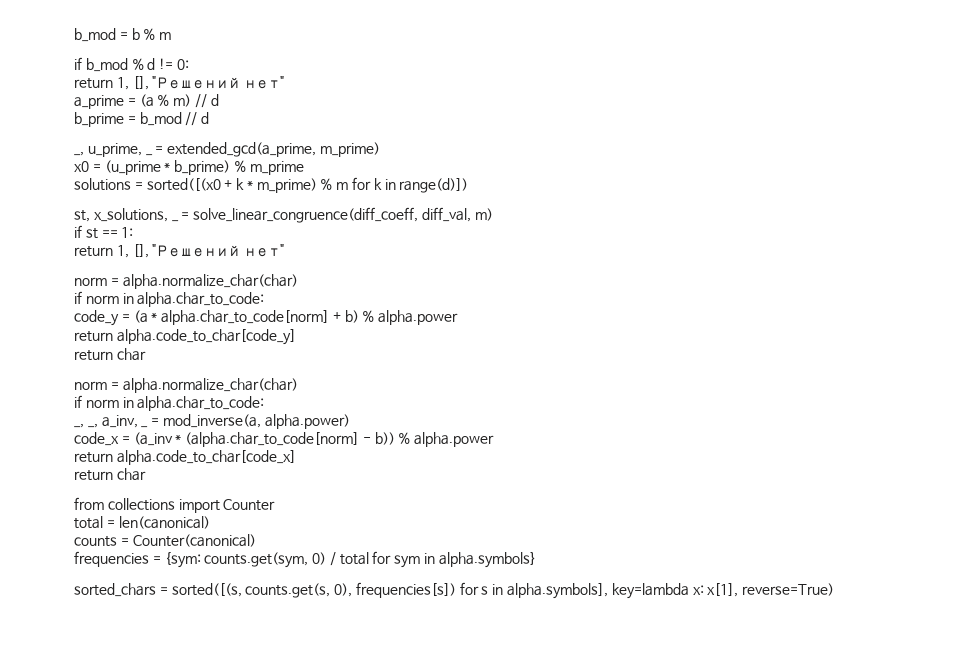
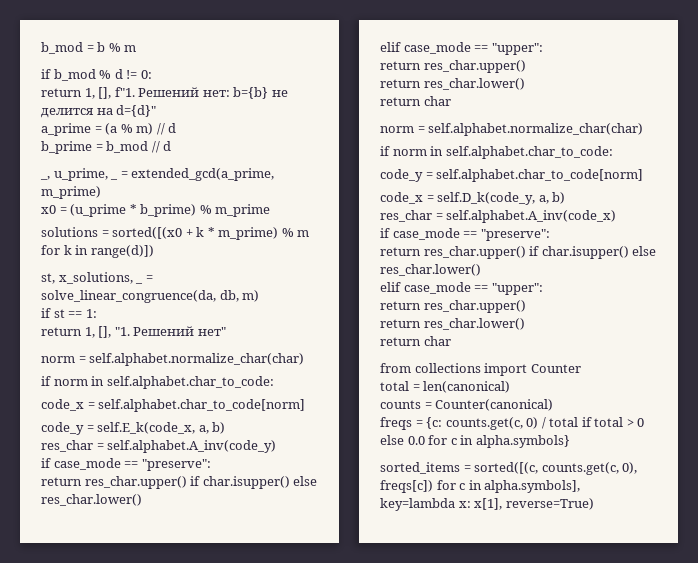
[152,76,285,89] "Решений нет" -> [114,87,288,99] [41,105,157,118] f"1. Решений нет: b={b} не делится на d={d}"
[193,207,471,223] solve_linear_congruence(diff_coeff, diff_val, -> [41,290,239,303] solve_linear_congruence(da, db,
[152,244,241,257] "Решений -> [114,326,195,336] "1. Решений
[122,274,298,289] [74,291,265,307] [74,310,459,326] [74,329,296,345] alpha.normalize_char(char) // if norm in alpha.char_to_code: // code_y = (a * alpha.char_to_code[norm] + b) % alpha.power // return alpha.code_to_char[code_y] -> [89,353,305,366] [41,376,274,389] [41,399,306,412] [41,422,226,435] [41,440,277,453] [41,458,211,471] [41,476,318,489] [41,494,142,506] [380,42,543,55] [380,60,526,73] [380,78,525,90] self.alphabet.normalize_char(char) // if norm in self.alphabet.char_to_code: // code_x = self.alphabet.char_to_code[norm] // code_y = self.E_k(code_x, a, b) // res_char = self.alphabet.A_inv(code_y) // if case_mode == "preserve": // return res_char.upper() if char.isupper() else res_char.lower() // elif case_mode == "upper": // return res_char.upper() // return res_char.lower()
[122,378,298,393] [74,395,265,411] [74,415,149,428] [151,414,350,429] [74,432,495,447] [74,450,296,465] alpha.normalize_char(char) // if norm in alpha.char_to_code: // _, _, a_inv, _ = mod_inverse(a, alpha.power) // code_x = (a_inv * (alpha.char_to_code[norm] - b)) % alpha.power // return alpha.code_to_char[code_x] -> [428,123,644,136] [380,146,613,159] [380,169,644,182] [380,192,566,205] [380,210,617,223] [380,228,550,241] [380,246,657,259] [380,264,481,276] [380,282,543,295] [380,300,526,313] [380,318,525,330] self.alphabet.normalize_char(char) // if norm in self.alphabet.char_to_code: // code_y = self.alphabet.char_to_code[norm] // code_x = self.D_k(code_y, a, b) // res_char = self.alphabet.A_inv(code_x) // if case_mode == "preserve": // return res_char.upper() if char.isupper() else res_char.lower() // elif case_mode == "upper": // return res_char.upper() // return res_char.lower()
[74,551,536,568] [74,582,489,598] frequencies = {sym: counts.get(sym, 0) / total for sym in alpha.symbols} // sorted_chars = sorted([(s, counts.get(s, 0), frequencies[s]) for s -> [380,417,645,430] [380,435,570,448] [380,462,638,475] [380,480,466,493] freqs = {c: counts.get(c, 0) / total if total > 0 else 0.0 for c in alpha.symbols} // sorted_items = sorted([(c, counts.get(c, 0), freqs[c]) for c

